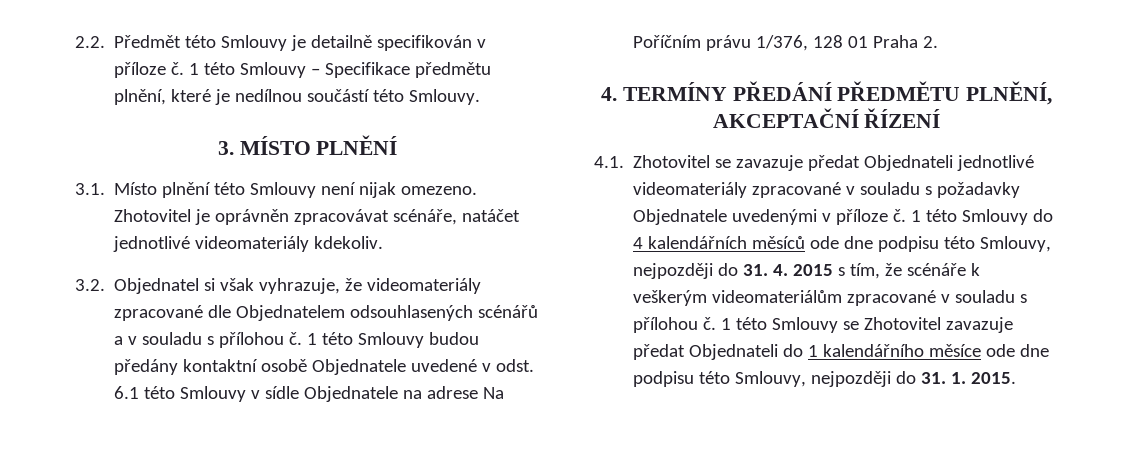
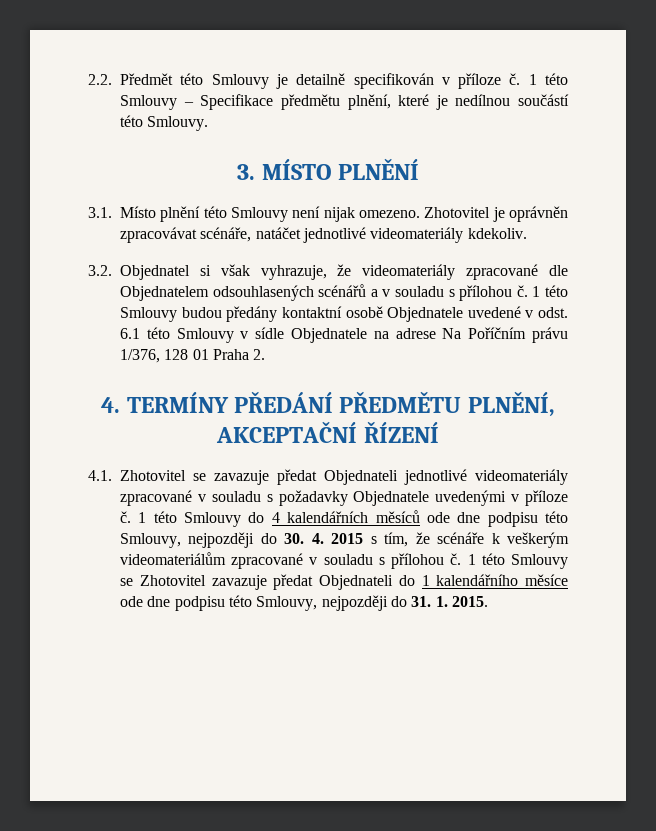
[743,264,769,276] 31. -> [284,533,305,544] 30.

